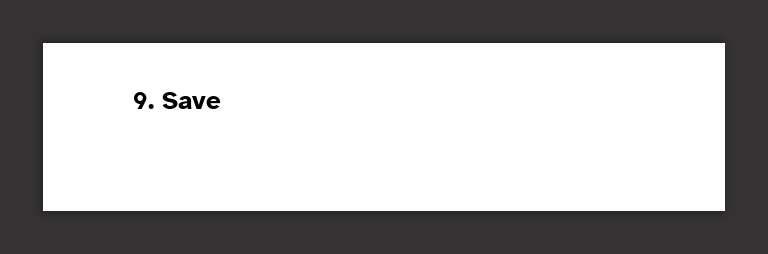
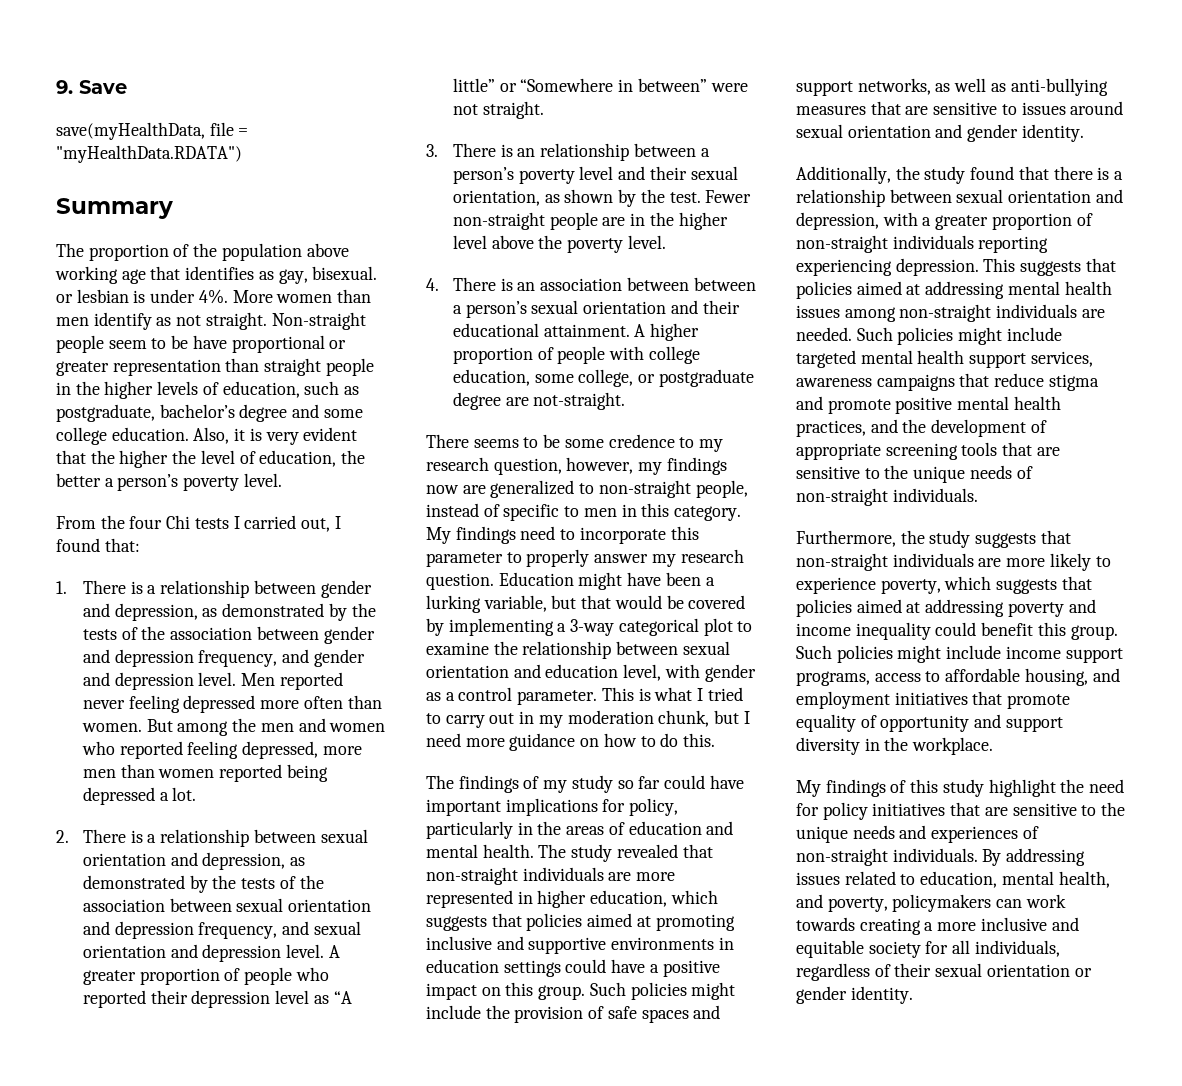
(221, 100) none -> [56,122,249,140] [56,145,242,163] [56,198,173,219] [56,243,349,261] [55,266,378,284] [56,289,372,304] [56,312,366,330] [56,335,347,353] [56,358,374,376] [56,381,360,399] [56,404,363,422] [56,427,358,445] [56,450,366,468] [56,473,282,491] [56,515,341,532] [56,538,140,552] [56,580,372,598] [82,603,376,621] [82,626,375,644] [82,649,365,667] [82,672,343,690] [82,695,382,713] [81,718,386,736] [81,741,362,759] [82,764,328,782] [82,787,197,805] [56,829,368,847] [82,852,306,870] [82,875,324,893] [82,898,372,912] [82,921,361,939] [82,944,340,962] [82,967,329,985] [82,990,352,1008] [452,78,748,92] [452,101,544,119] [426,143,710,161] [452,166,738,184] [452,189,752,207] [452,212,728,230] [452,235,666,253] [426,277,756,291] [452,300,740,318] [452,323,700,341] [452,346,700,364] [452,369,754,387] [452,392,626,410] [426,434,724,452] [426,457,727,475] [426,480,748,498] [426,503,742,521] [426,526,699,544] [426,549,744,567] [426,572,715,590] [426,595,746,613] [426,618,753,636] [426,641,730,659] [426,664,756,682] [426,687,743,705] [426,710,750,728] [426,733,716,751] [426,775,744,793] [426,798,679,816] [426,821,734,839] [426,844,713,862] [426,867,676,885] [426,890,718,908] [426,913,735,931] [426,936,734,954] [426,959,720,977] [426,982,736,1000] [426,1005,721,1023] [796,78,1108,96] [796,101,1124,115] [796,124,1084,142] [796,166,1124,184] [796,189,1123,207] [796,212,1093,230] [796,235,1049,253] [796,258,1116,276] [796,281,1112,299] [796,304,1105,322] [796,327,1062,345] [796,350,1093,368] [796,373,1099,391] [796,396,1061,414] [796,419,1047,437] [796,442,1060,460] [796,465,1033,483] [796,488,978,506] [796,530,1071,548] [796,553,1111,571] [796,576,1092,594] [796,599,1096,617] [796,622,1118,640] [796,645,1123,663] [796,668,1120,686] [796,691,1071,709] [796,714,1063,732] [796,737,994,755] [796,779,1125,797] [796,802,1126,820] [796,825,1039,843] [796,848,1086,866] [796,871,1110,888] [796,894,1066,912] [796,917,1079,935] [796,940,1060,958] [796,963,1092,981] [796,986,913,1004] // save(myHealthData, file = "myHealthData.RDATA") // Summary // The proportion of the population above working age that identifies as gay, bisexual. or lesbian is under 4%. More women than men identify as not straight. Non-straight people seem to be have proportional or greater representation than straight people in the higher levels of education, such as postgraduate, bachelor’s degree and some college education. Also, it is very evident that the higher the level of education, the better a person’s poverty level. // From the four Chi tests I carried out, I found that: // 1. There is a relationship between gender and depression, as demonstrated by the tests of the association between gender and depression frequency, and gender and depression level. Men reported never feeling depressed more often than women. But among the men and women who reported feeling depressed, more men than women reported being depressed a lot. // 2. There is a relationship between sexual orientation and depression, as demonstrated by the tests of the association between sexual orientation and depression frequency, and sexual orientation and depression level. A greater proportion of people who reported their depression level as “A little” or “Somewhere in between” were not straight. // 3. There is an relationship between a person’s poverty level and their sexual orientation, as shown by the test. Fewer non-straight people are in the higher level above the poverty level. // 4. There is an association between between a person’s sexual orientation and their educational attainment. A higher proportion of people with college education, some college, or postgraduate degree are not-straight. // There seems to be some credence to my research question, however, my findings now are generalized to non-straight people, instead of specific to men in this category. My findings need to incorporate this parameter to properly answer my research question. Education might have been a lurking variable, but that would be covered by implementing a 3-way categorical plot to examine the relationship between sexual orientation and education level, with gender as a control parameter. This is what I tried to carry out in my moderation chunk, but I need more guidance on how to do this. // The findings of my study so far could have important implications for policy, particularly in the areas of education and mental health. The study revealed that non-straight individuals are more represented in higher education, which suggests that policies aimed at promoting inclusive and supportive environments in education settings could have a positive impact on this group. Such policies might include the provision of safe spaces and support networks, as well as anti-bullying measures that are sensitive to issues around sexual orientation and gender identity. // Additionally, the study found that there is a relationship between sexual orientation and depression, with a greater proportion of non-straight individuals reporting experiencing depression. This suggests that policies aimed at addressing mental health issues among non-straight individuals are needed. Such policies might include targeted mental health support services, awareness campaigns that reduce stigma and promote positive mental health practices, and the development of appropriate screening tools that are sensitive to the unique needs of non-straight individuals. // Furthermore, the study suggests that non-straight individuals are more likely to experience poverty, which suggests that policies aimed at addressing poverty and income inequality could benefit this group. Such policies might include income support programs, access to affordable housing, and employment initiatives that promote equality of opportunity and support diversity in the workplace. // My findings of this study highlight the need for policy initiatives that are sensitive to the unique needs and experiences of non-straight individuals. By addressing issues related to education, mental health, and poverty, policymakers can work towards creating a more inclusive and equitable society for all individuals, regardless of their sexual orientation or gender identity.

